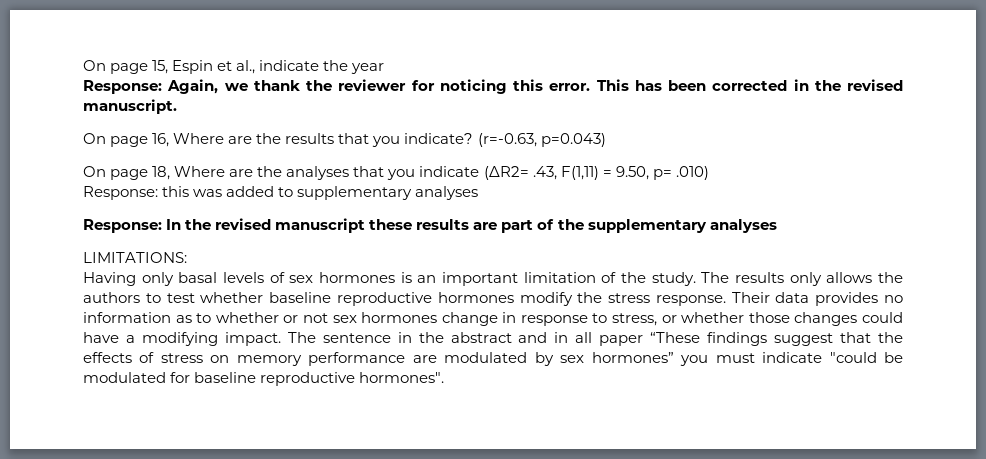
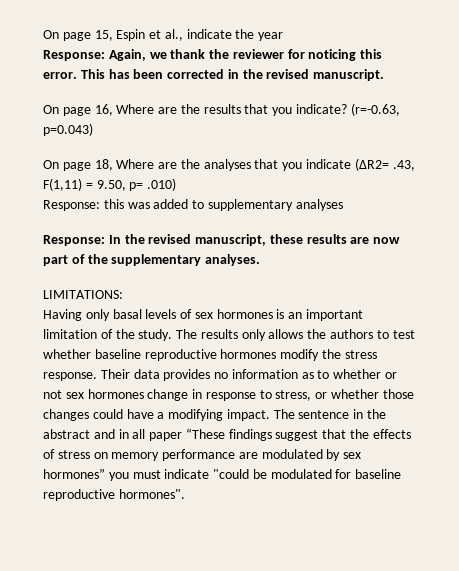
[275,218,366,233] manuscript -> [195,234,267,246] manuscript,
(498, 226) none -> [373,237,401,244] now
[709,219,777,233] analyses -> [205,254,261,266] analyses.

